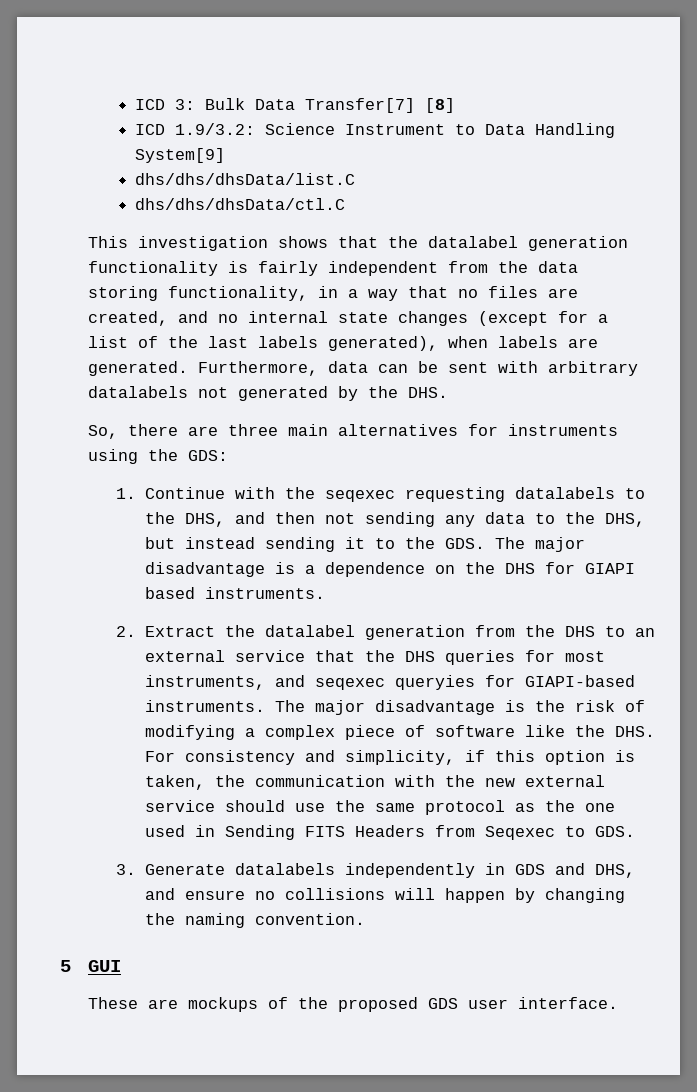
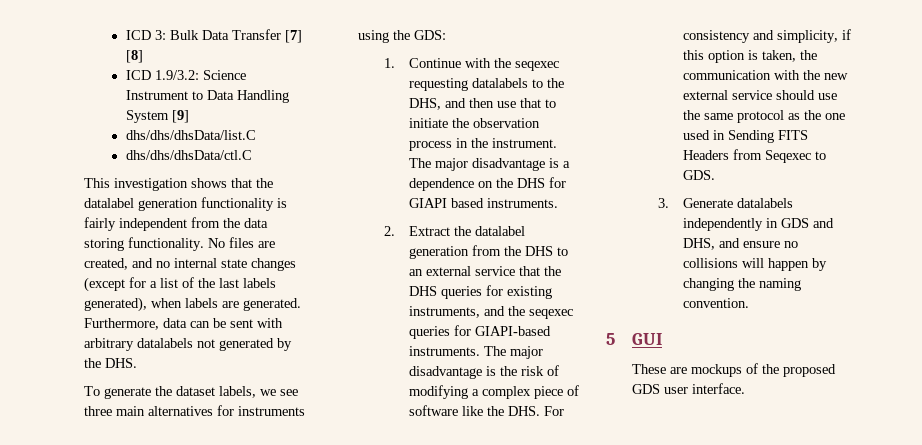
[304,98,415,113] Transfer[7] -> [231,29,302,43] Transfer [7]
[134,148,225,163] System[9] -> [125,110,189,123] System [9]
[168,286,479,301] functionality, in a way that no -> [127,237,225,251] functionality. No
[88,424,219,439] So, there are -> [83,386,298,399] To generate the dataset labels, we see
[324,512,645,527] [144,537,485,552] not sending any data to the DHS, but instead sending it to the GDS. -> [497,98,557,108] [409,118,541,128] [409,138,558,151] use that to initiate the observation process in the instrument.
[564,651,605,662] most -> [507,286,553,299] existing
[314,675,475,690] seqexec queryies -> [508,306,574,319] [409,326,451,339] the seqexec queries

